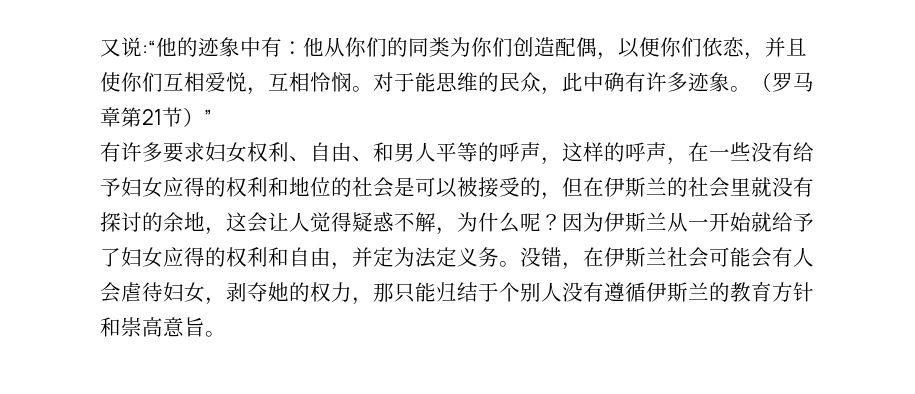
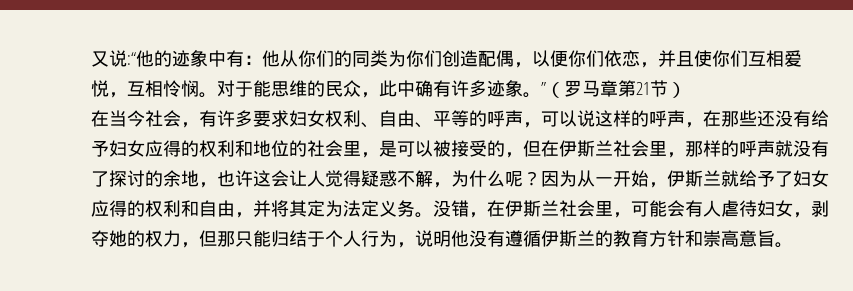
(751, 89) none -> [541,82,546,95] ”
[204,109,212,125] ” // -> [91,110,199,128] // 在当今社会，
[373,142,436,162] 和男人 -> (433, 125) none
(562, 161) none -> [541,110,595,127] 可以说
[709,142,751,161] 一些 -> [721,110,775,127] 那些还
(394, 187) none -> [343,141,379,158] 里，
[667,177,814,198] 的社会里就没有 -> [613,140,829,158] [91,171,109,187] 社会里，那样的呼声就没有了
(226, 231) none -> [217,170,253,187] 也许
[604,212,667,232] 伊斯兰 -> (577, 178) none
(752, 222) none -> [649,170,721,188] ，伊斯兰
(373, 257) none -> [271,200,307,217] 将其
(709, 257) none -> [595,201,631,218] 里，
[100,282,121,303] 会 -> (721, 208) none
(373, 301) none -> [199,230,217,247] 但
[520,282,562,302] 别人 -> [343,230,469,248] 人行为，说明他

